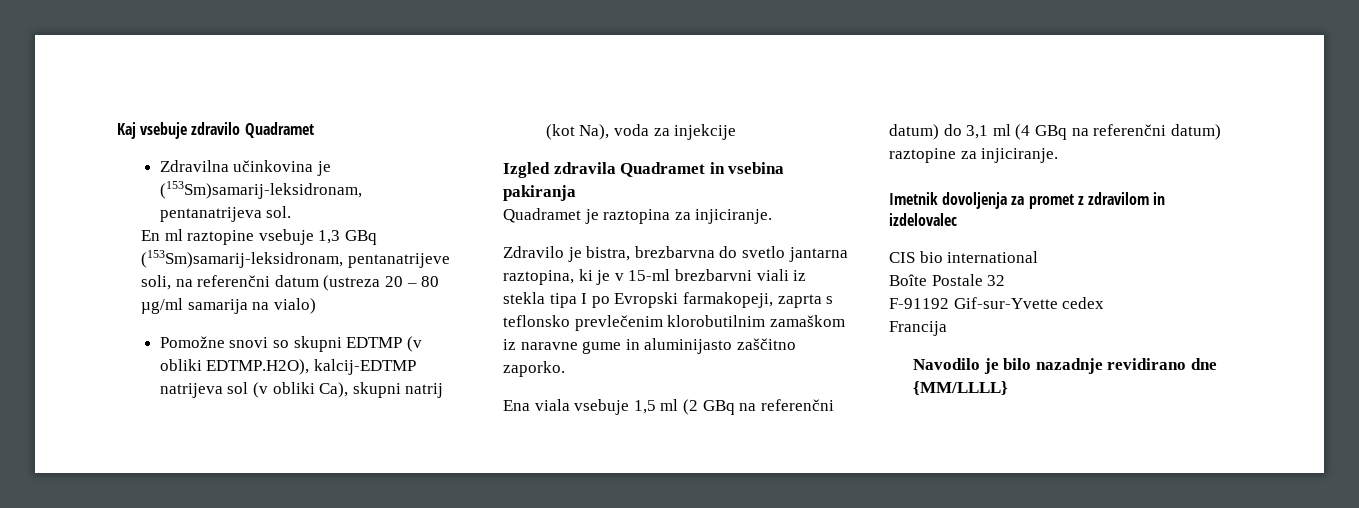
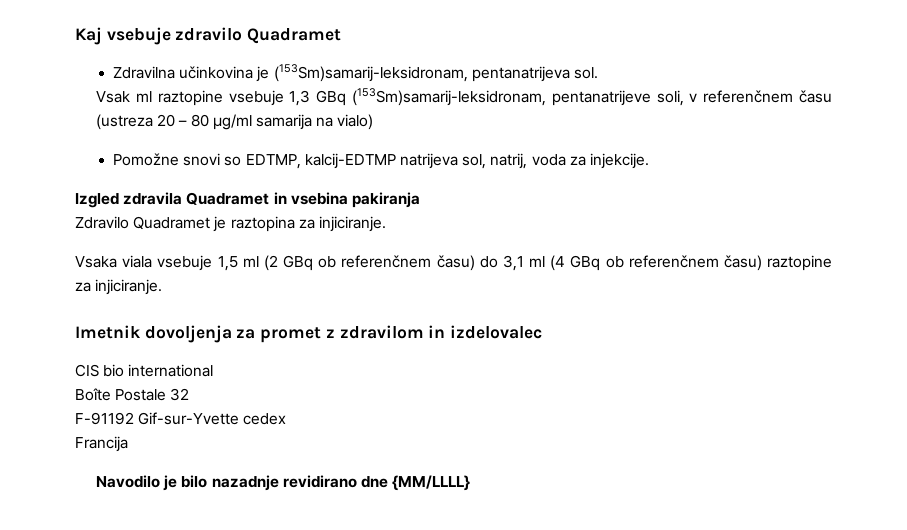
[141,230,161,241] En -> [96,91,131,103] Vsak
[175,275,319,287] na referenčni datum -> [689,90,833,103] v referenčnem času
[293,336,422,352] [159,359,416,375] [159,382,444,398] [545,124,610,140] skupni EDTMP (v obliki EDTMP.H2O), kalcij-EDTMP natrijeva sol (v obliki Ca), skupni natrij (kot Na), -> [245,153,528,169] EDTMP, kalcij-EDTMP natrijeva sol, natrij,
[674,124,737,140] injekcije -> [589,153,649,169] injekcije.
(576, 193) none -> [75,216,129,229] Zdravilo
[503,246,848,262] [503,269,807,285] [503,292,834,308] [503,315,845,331] [503,338,796,354] [503,361,565,377] [503,400,530,411] Zdravilo je bistra, brezbarvna do svetlo jantarna raztopina, ki je v 15-ml brezbarvni viali iz stekla tipa I po Evropski farmakopeji, zaprta s teflonsko prevlečenim klorobutilnim zamaškom iz naravne gume in aluminijasto zaščitno zaporko. // Ena -> [75,256,117,268] Vsaka
[739,399,834,411] [889,124,939,140] na referenčni datum) -> [318,255,475,271] ob referenčnem času)
[1071,124,1221,140] na referenčni datum) -> [605,255,762,271] ob referenčnem času)

